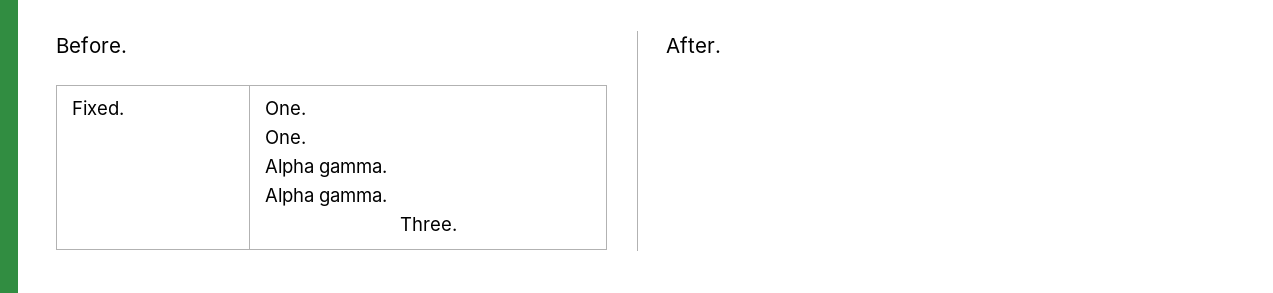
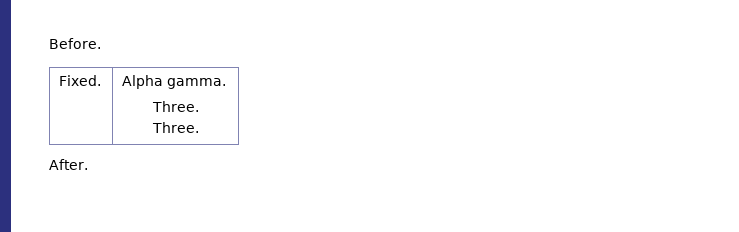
[264,101,306,115] [264,130,306,144] [264,159,387,177] One. // One. // Alpha gamma. // -> (102, 80) none
(457, 224) none -> [151,122,199,133] // Three.

